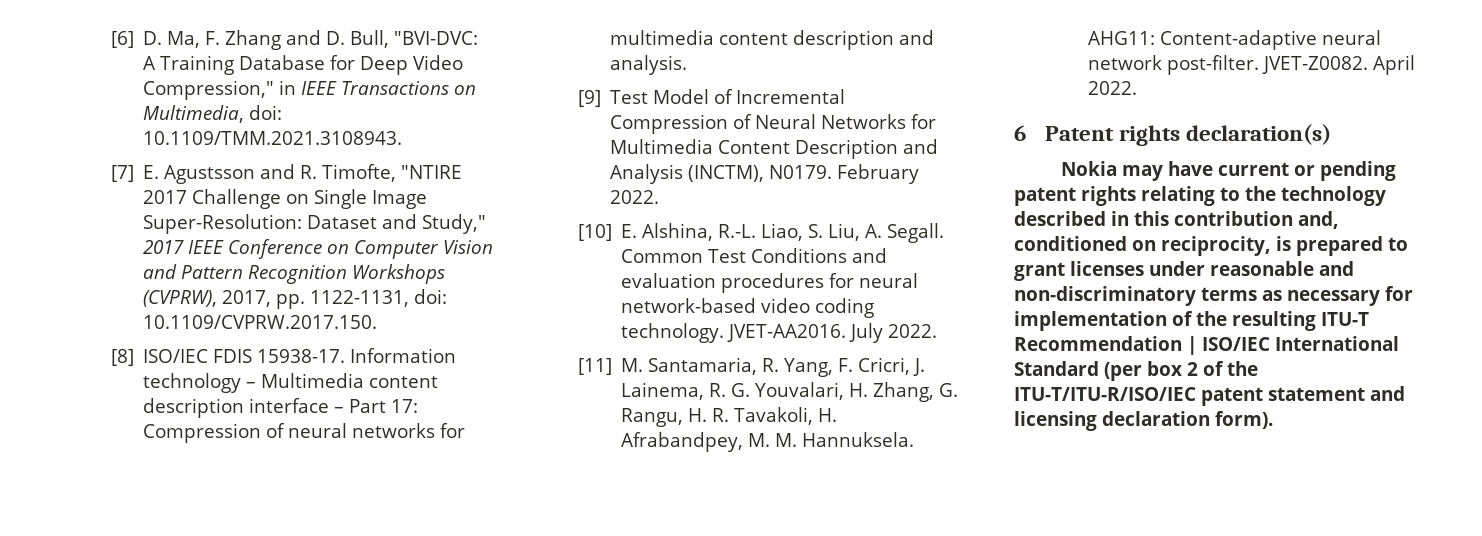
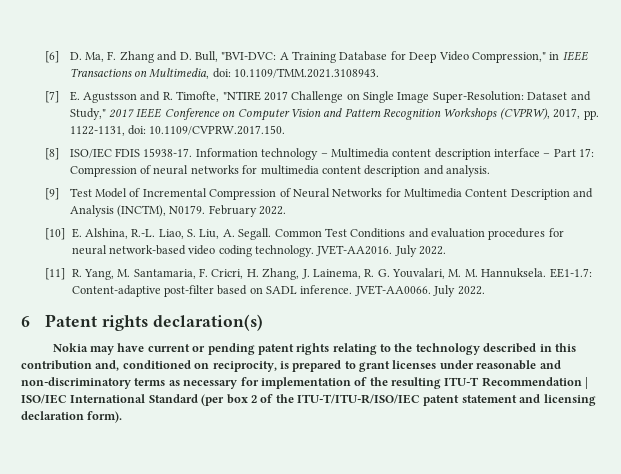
[621,357,910,377] M. Santamaria, R. Yang, F. Cricri, -> [71,268,300,280] R. Yang, M. Santamaria, F. Cricri, H. Zhang,
[848,382,958,402] [621,407,837,427] [621,432,914,452] [1088,30,1382,50] [1088,55,1415,75] H. Zhang, G. Rangu, H. R. Tavakoli, H. Afrabandpey, M. M. Hannuksela. AHG11: Content-adaptive neural network post-filter. JVET-Z0082. April -> [448,268,592,278] [71,285,456,297] M. M. Hannuksela. EE1-1.7: Content-adaptive post-filter based on SADL inference. JVET-AA0066. July

